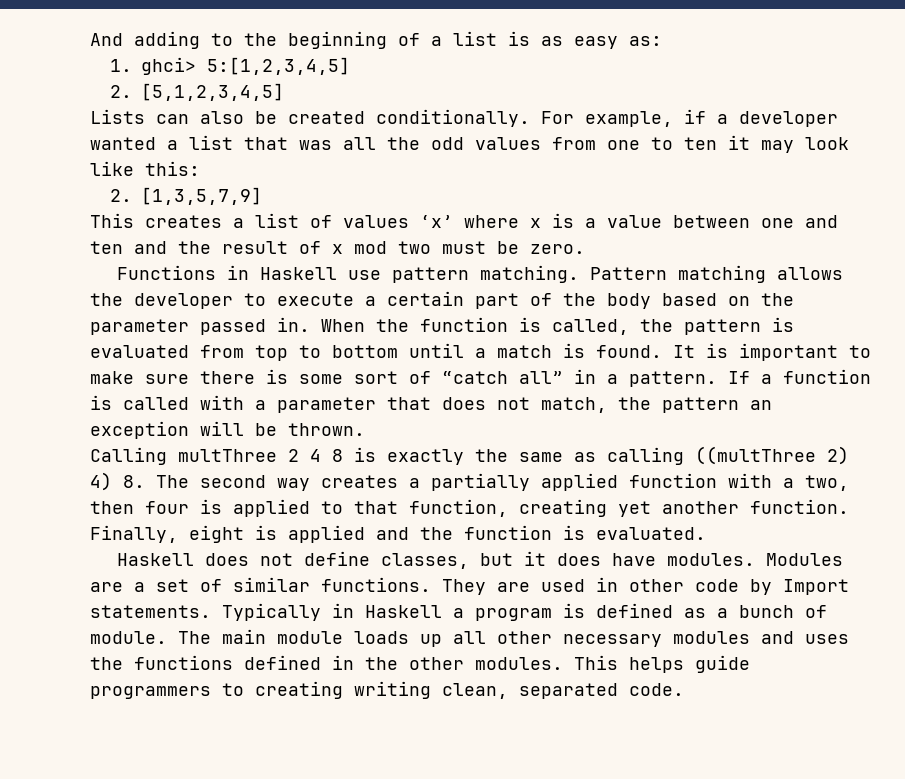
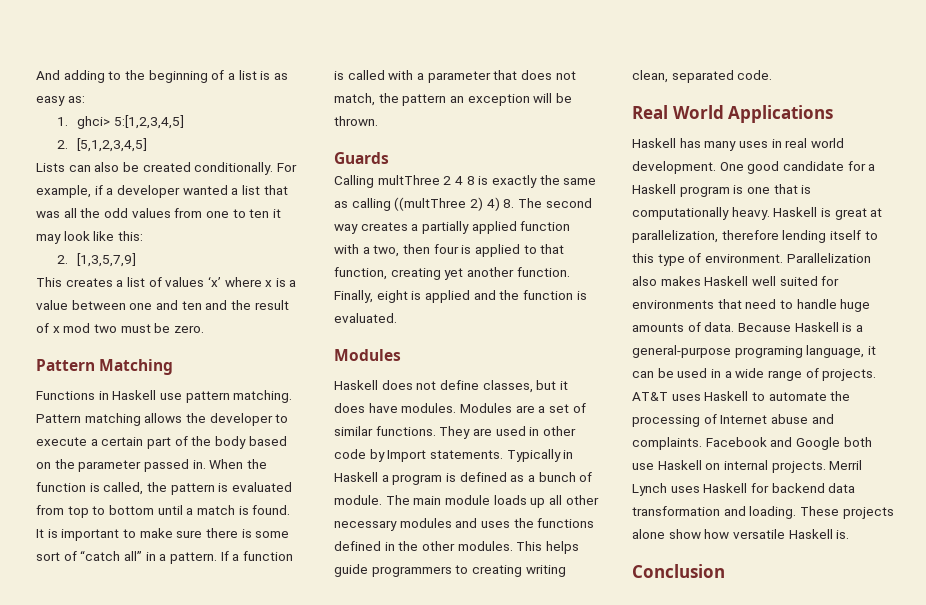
(585, 249) none -> [36,359,174,375] // Pattern Matching
(365, 429) none -> [334,152,389,164] // Guards
(706, 533) none -> [334,349,401,361] // Modules
(684, 689) none -> [632,105,834,123] [632,138,844,151] [632,161,876,174] [632,184,812,197] [632,207,883,220] [632,230,878,243] [632,253,871,266] [632,276,840,286] [632,299,871,312] [632,322,863,332] [632,345,876,358] [632,368,877,381] [632,391,851,401] [632,414,834,427] [632,437,872,450] [632,460,863,473] [632,483,856,496] [632,506,894,519] [632,529,850,539] [632,564,725,578] // Real World Applications // Haskell has many uses in real world development. One good candidate for a Haskell program is one that is computationally heavy. Haskell is great at parallelization, therefore lending itself to this type of environment. Parallelization also makes Haskell well suited for environments that need to handle huge amounts of data. Because Haskell is a general-purpose programing language, it can be used in a wide range of projects. AT&T uses Haskell to automate the processing of Internet abuse and complaints. Facebook and Google both use Haskell on internal projects. Merril Lynch uses Haskell for backend data transformation and loading. These projects alone show how versatile Haskell is. // Conclusion

